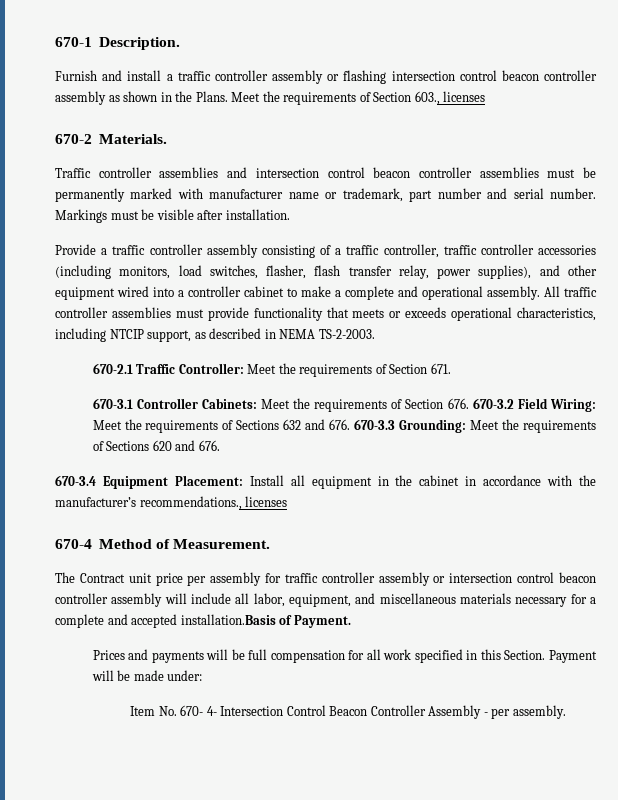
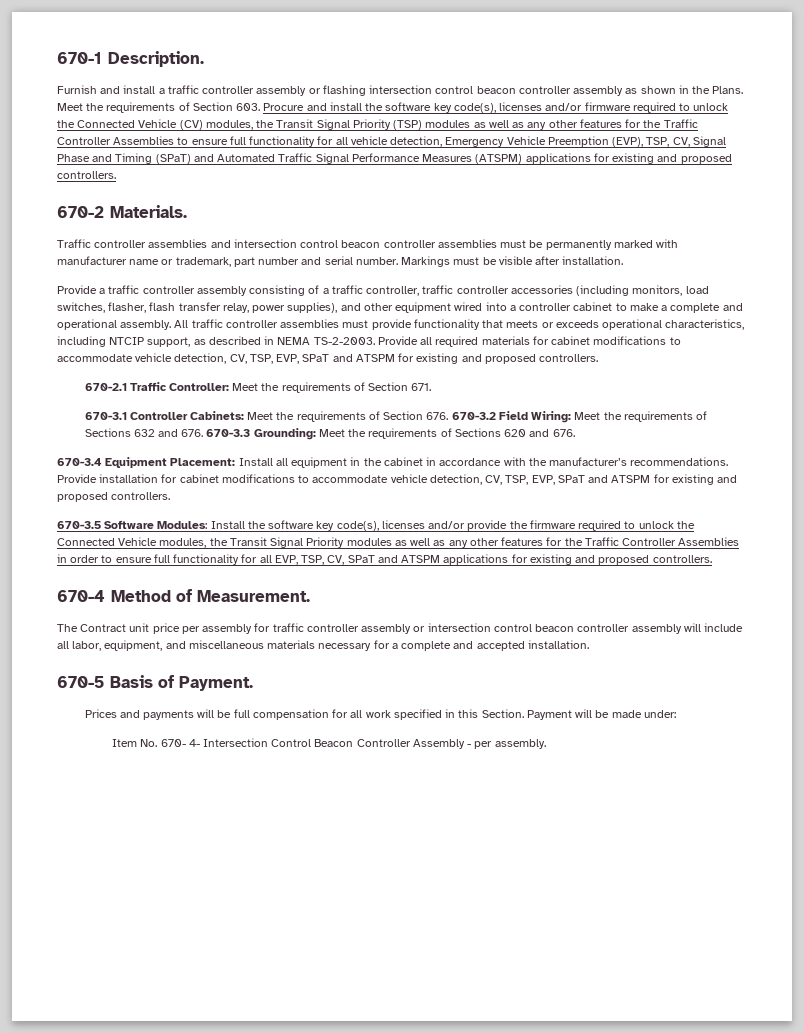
[414,91,486,105] 603., licenses -> [236,102,729,113] [57,119,698,130] [57,136,726,147] [57,153,732,164] [57,171,116,179] 603. Procure and install the software key code(s), licenses and/or firmware required to unlock the Connected Vehicle (CV) modules, the Transit Signal Priority (TSP) modules as well as any other features for the Traffic Controller Assemblies to ensure full functionality for all vehicle detection, Emergency Vehicle Preemption (EVP), TSP, CV, Signal Phase and Timing (SPaT) and Automated Traffic Signal Performance Measures (ATSPM) applications for existing and proposed controllers.
(375, 334) none -> [377,336,681,347] [57,353,599,364] Provide all required materials for cabinet modifications to accommodate vehicle detection, CV, TSP, EVP, SPaT and ATSPM for existing and proposed controllers.
[139,496,288,510] recommendations., licenses -> [630,457,729,466] [57,474,738,485] [57,492,171,502] [57,520,695,531] [57,537,740,548] [57,554,712,565] recommendations. Provide installation for cabinet modifications to accommodate vehicle detection, CV, TSP, EVP, SPaT and ATSPM for existing and proposed controllers. // 670-3.5 Software Modules: Install the software key code(s), licenses and/or provide the firmware required to unlock the Connected Vehicle modules, the Transit Signal Priority modules as well as any other features for the Traffic Controller Assemblies in order to ensure full functionality for all EVP, TSP, CV, SPaT and ATSPM applications for existing and proposed controllers.
[180,614,276,625] installation.Basis -> [527,640,589,649] [57,675,153,688] installation. // 670-5 Basis

